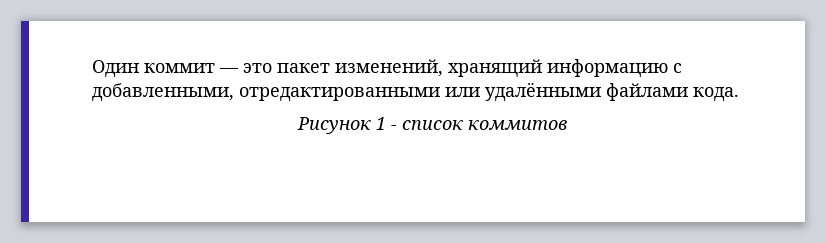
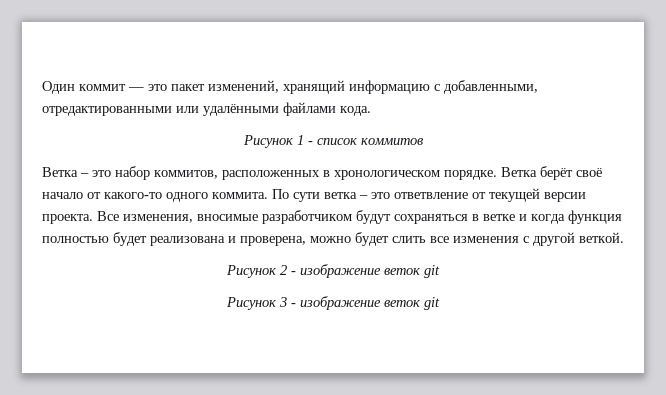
(567, 125) none -> [42,166,602,180] [42,188,586,202] [42,210,622,224] [42,232,624,246] [226,264,440,278] [226,296,440,310] // Ветка – это набор коммитов, расположенных в хронологическом порядке. Ветка берёт своё начало от какого-то одного коммита. По сути ветка – это ответвление от текущей версии проекта. Все изменения, вносимые разработчиком будут сохраняться в ветке и когда функция полностью будет реализована и проверена, можно будет слить все изменения с другой веткой. // Рисунок 2 - изображение веток git // Рисунок 3 - изображение веток git

